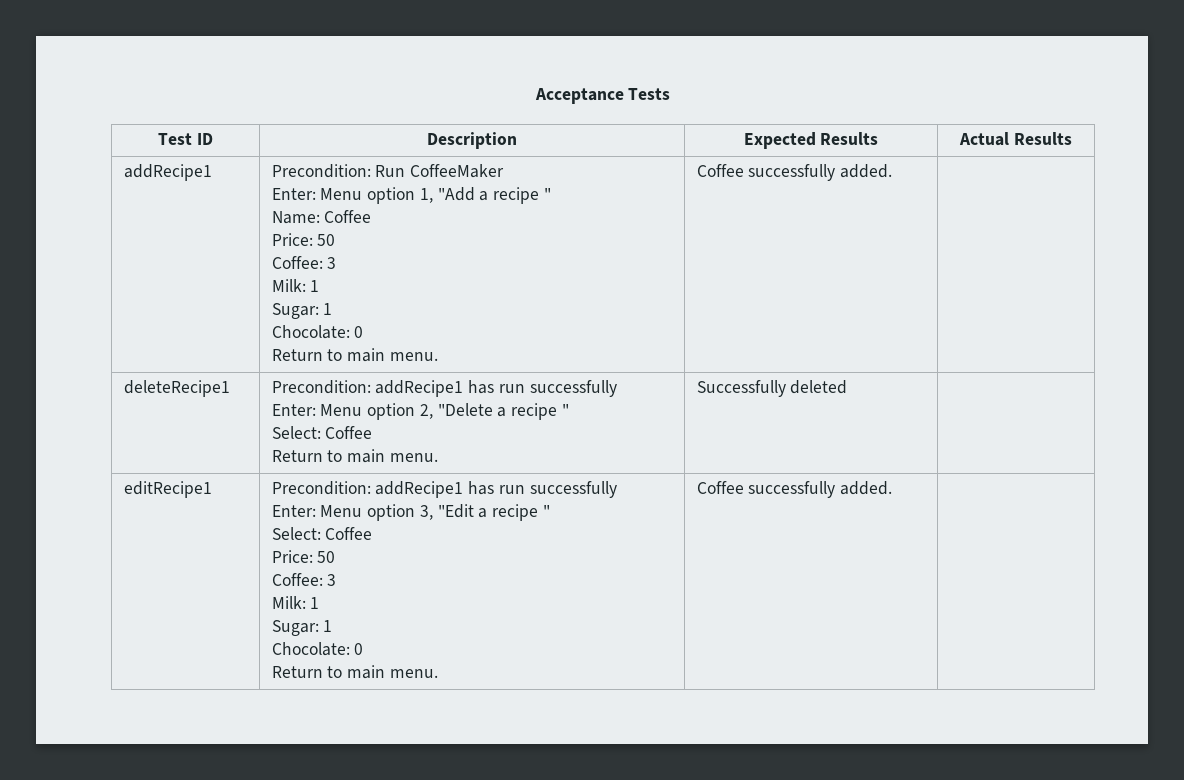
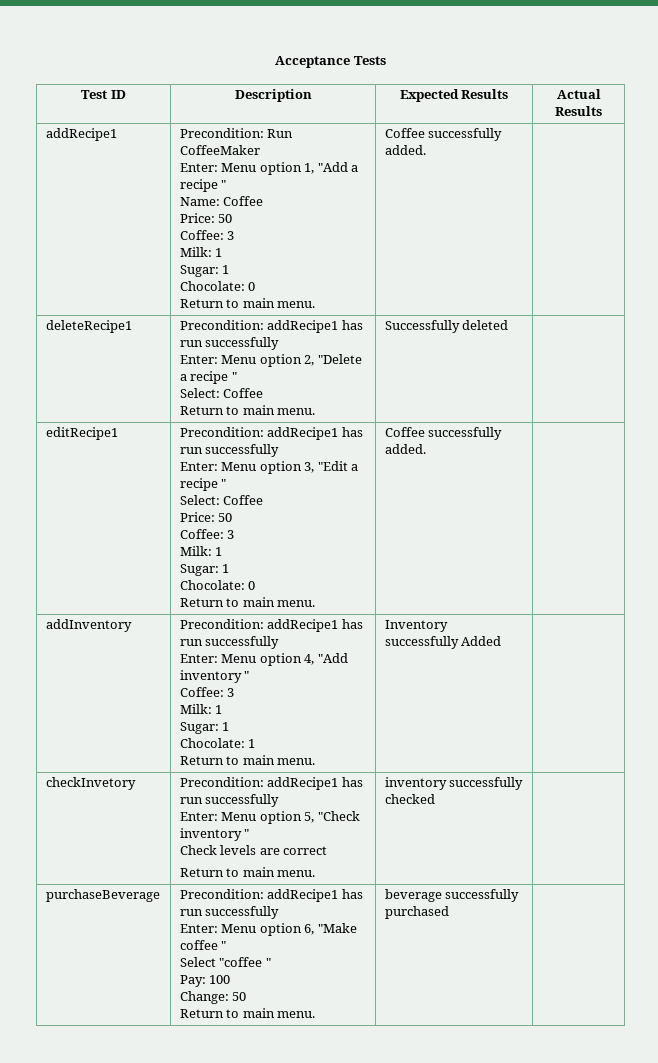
(893, 488) none -> [45,619,132,632] [179,619,363,632] [179,636,280,649] [179,653,348,666] [179,670,250,683] [179,687,235,697] [179,704,223,714] [179,722,230,734] [179,738,256,748] [179,755,316,765] [384,620,448,632] [384,636,502,649] [45,777,136,790] [179,777,363,790] [179,794,280,807] [179,811,360,824] [179,828,250,841] [179,845,328,855] [179,867,316,877] [384,777,524,790] [384,794,435,804] [45,889,160,902] [179,889,363,902] [179,906,280,919] [179,923,357,936] [179,940,227,950] [179,957,271,967] [179,975,231,987] [179,991,247,1004] [179,1008,316,1018] [384,889,520,902] [384,906,449,919] // addInventory | Precondition: addRecipe1 has run successfully // Enter: Menu option 4, "Add inventory " // Coffee: 3 // Milk: 1 // Sugar: 1 // Chocolate: 1 // Return to main menu. | Inventory successfully Added | // checkInvetory | Precondition: addRecipe1 has run successfully // Enter: Menu option 5, "Check inventory " // Check levels are correct // Return to main menu. | inventory successfully checked | // purchaseBeverage | Precondition: addRecipe1 has run successfully // Enter: Menu option 6, "Make coffee " // Select "coffee " // Pay: 100 // Change: 50 // Return to main menu. | beverage successfully purchased |

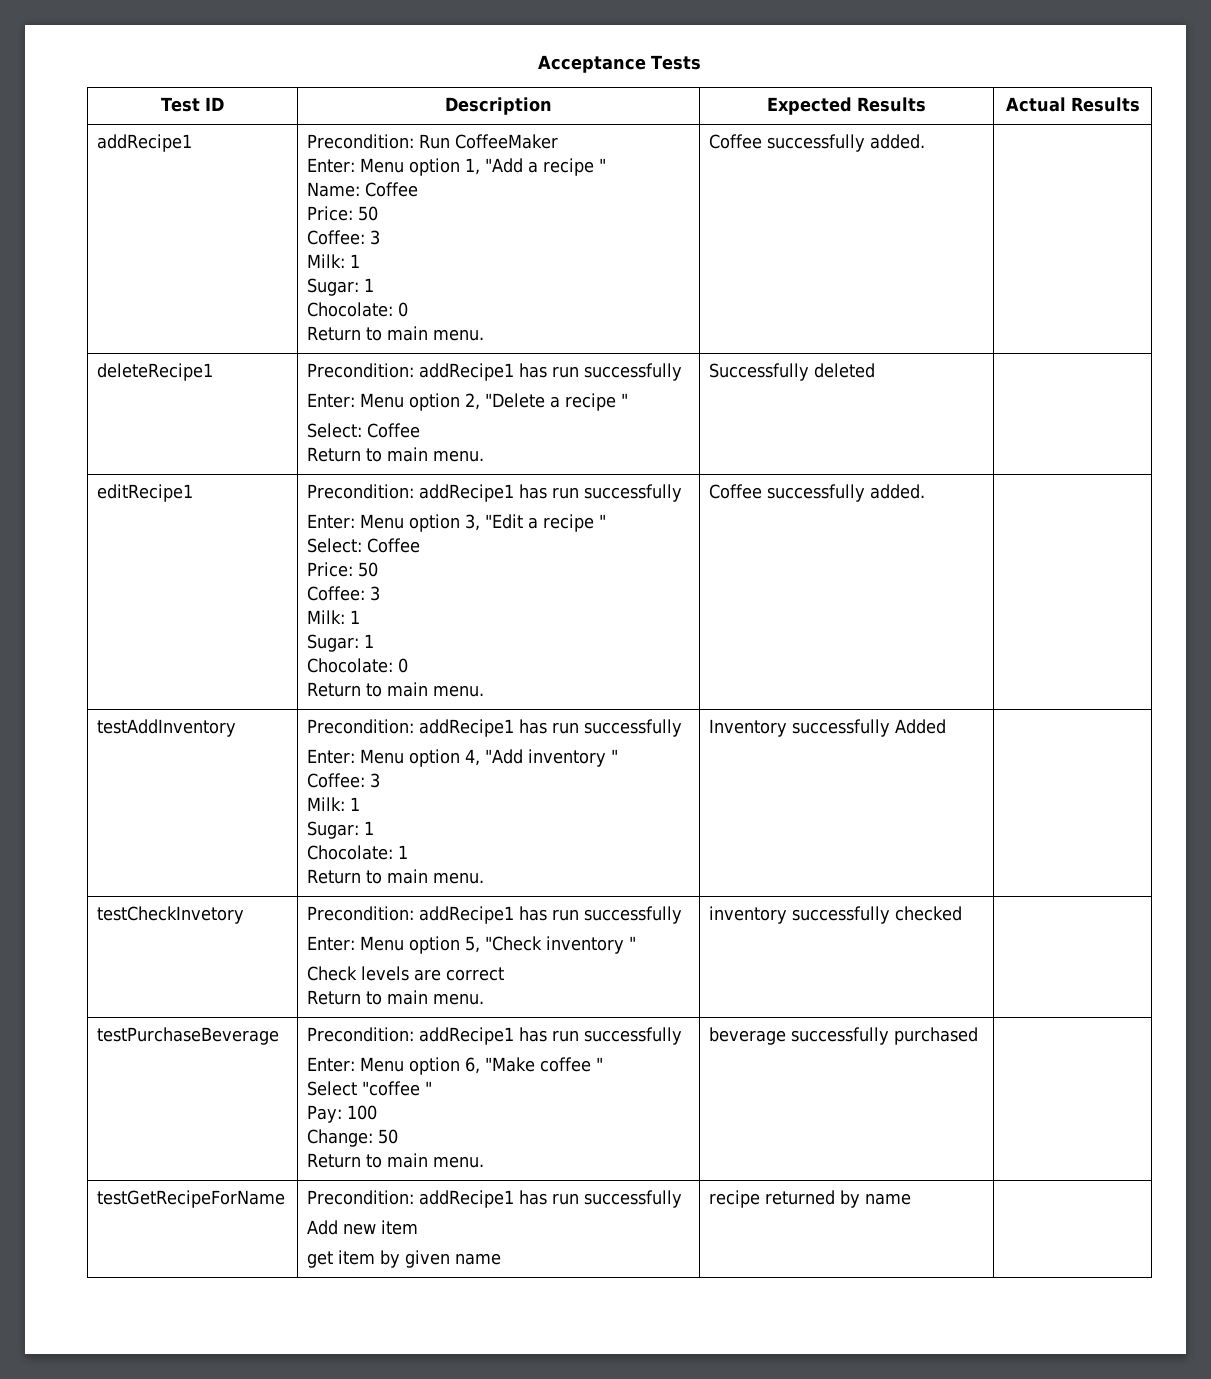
[45,619,132,632] addInventory -> [97,719,237,737] testAddInventory
[45,777,136,790] checkInvetory -> [97,906,245,924] testCheckInvetory
[45,889,160,902] purchaseBeverage -> [97,1027,280,1045] testPurchaseBeverage
(449, 912) none -> [97,1190,286,1208] [307,1190,683,1208] [307,1220,419,1235] [307,1250,502,1268] [709,1190,912,1208] // testGetRecipeForName | Precondition: addRecipe1 has run successfully // Add new item // get item by given name | recipe returned by name |

